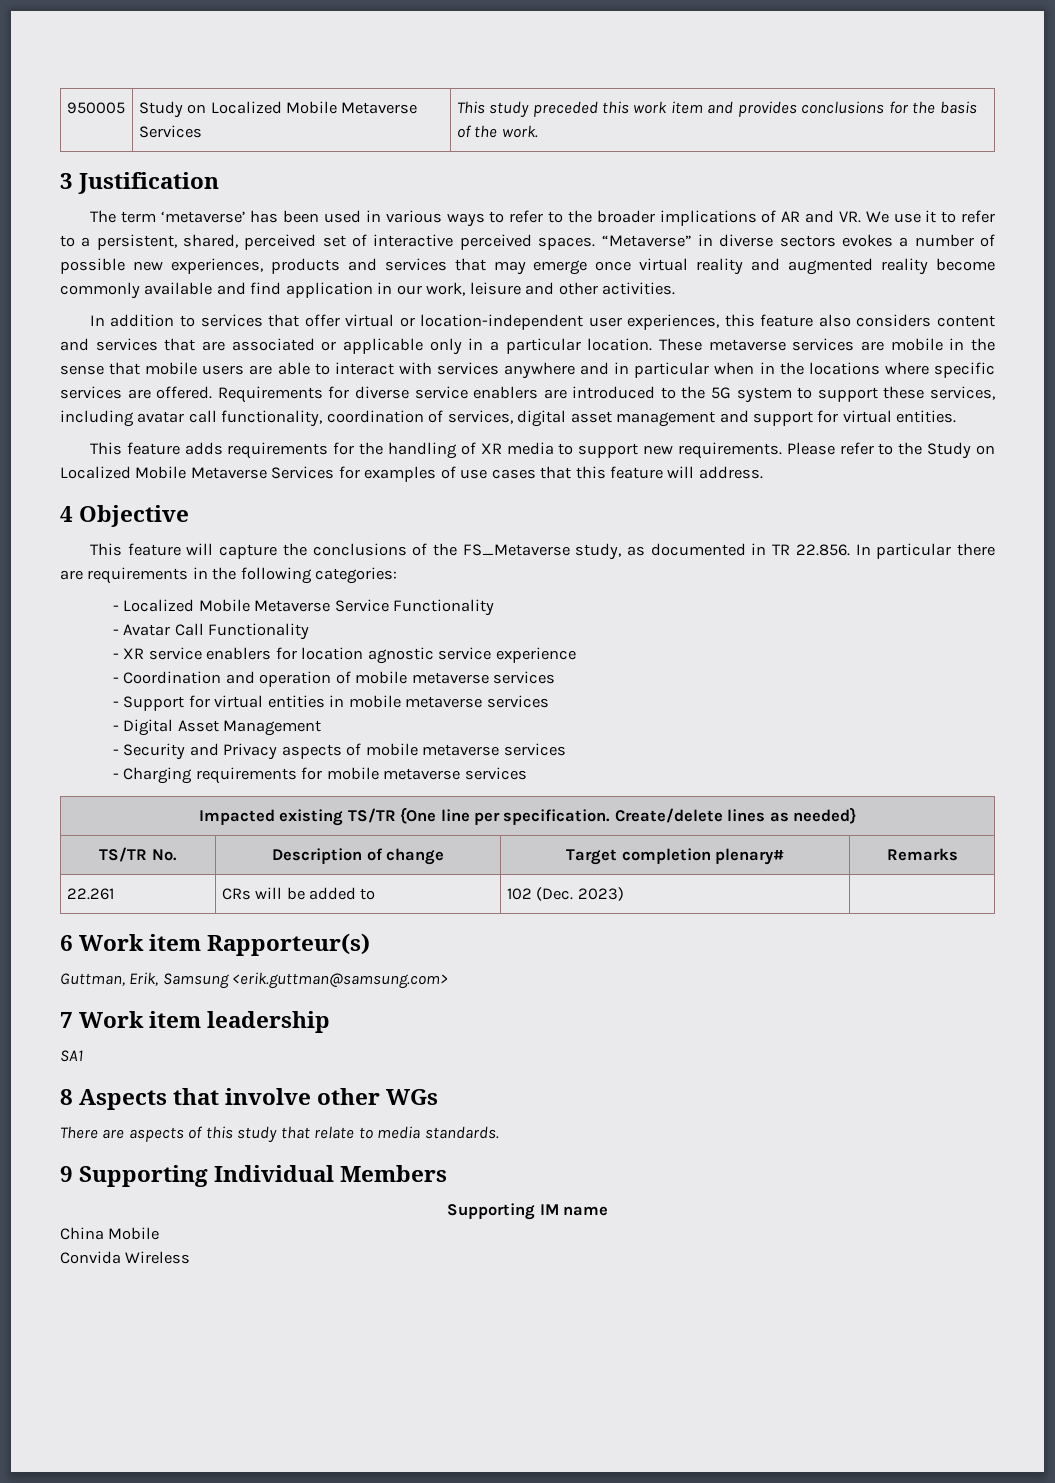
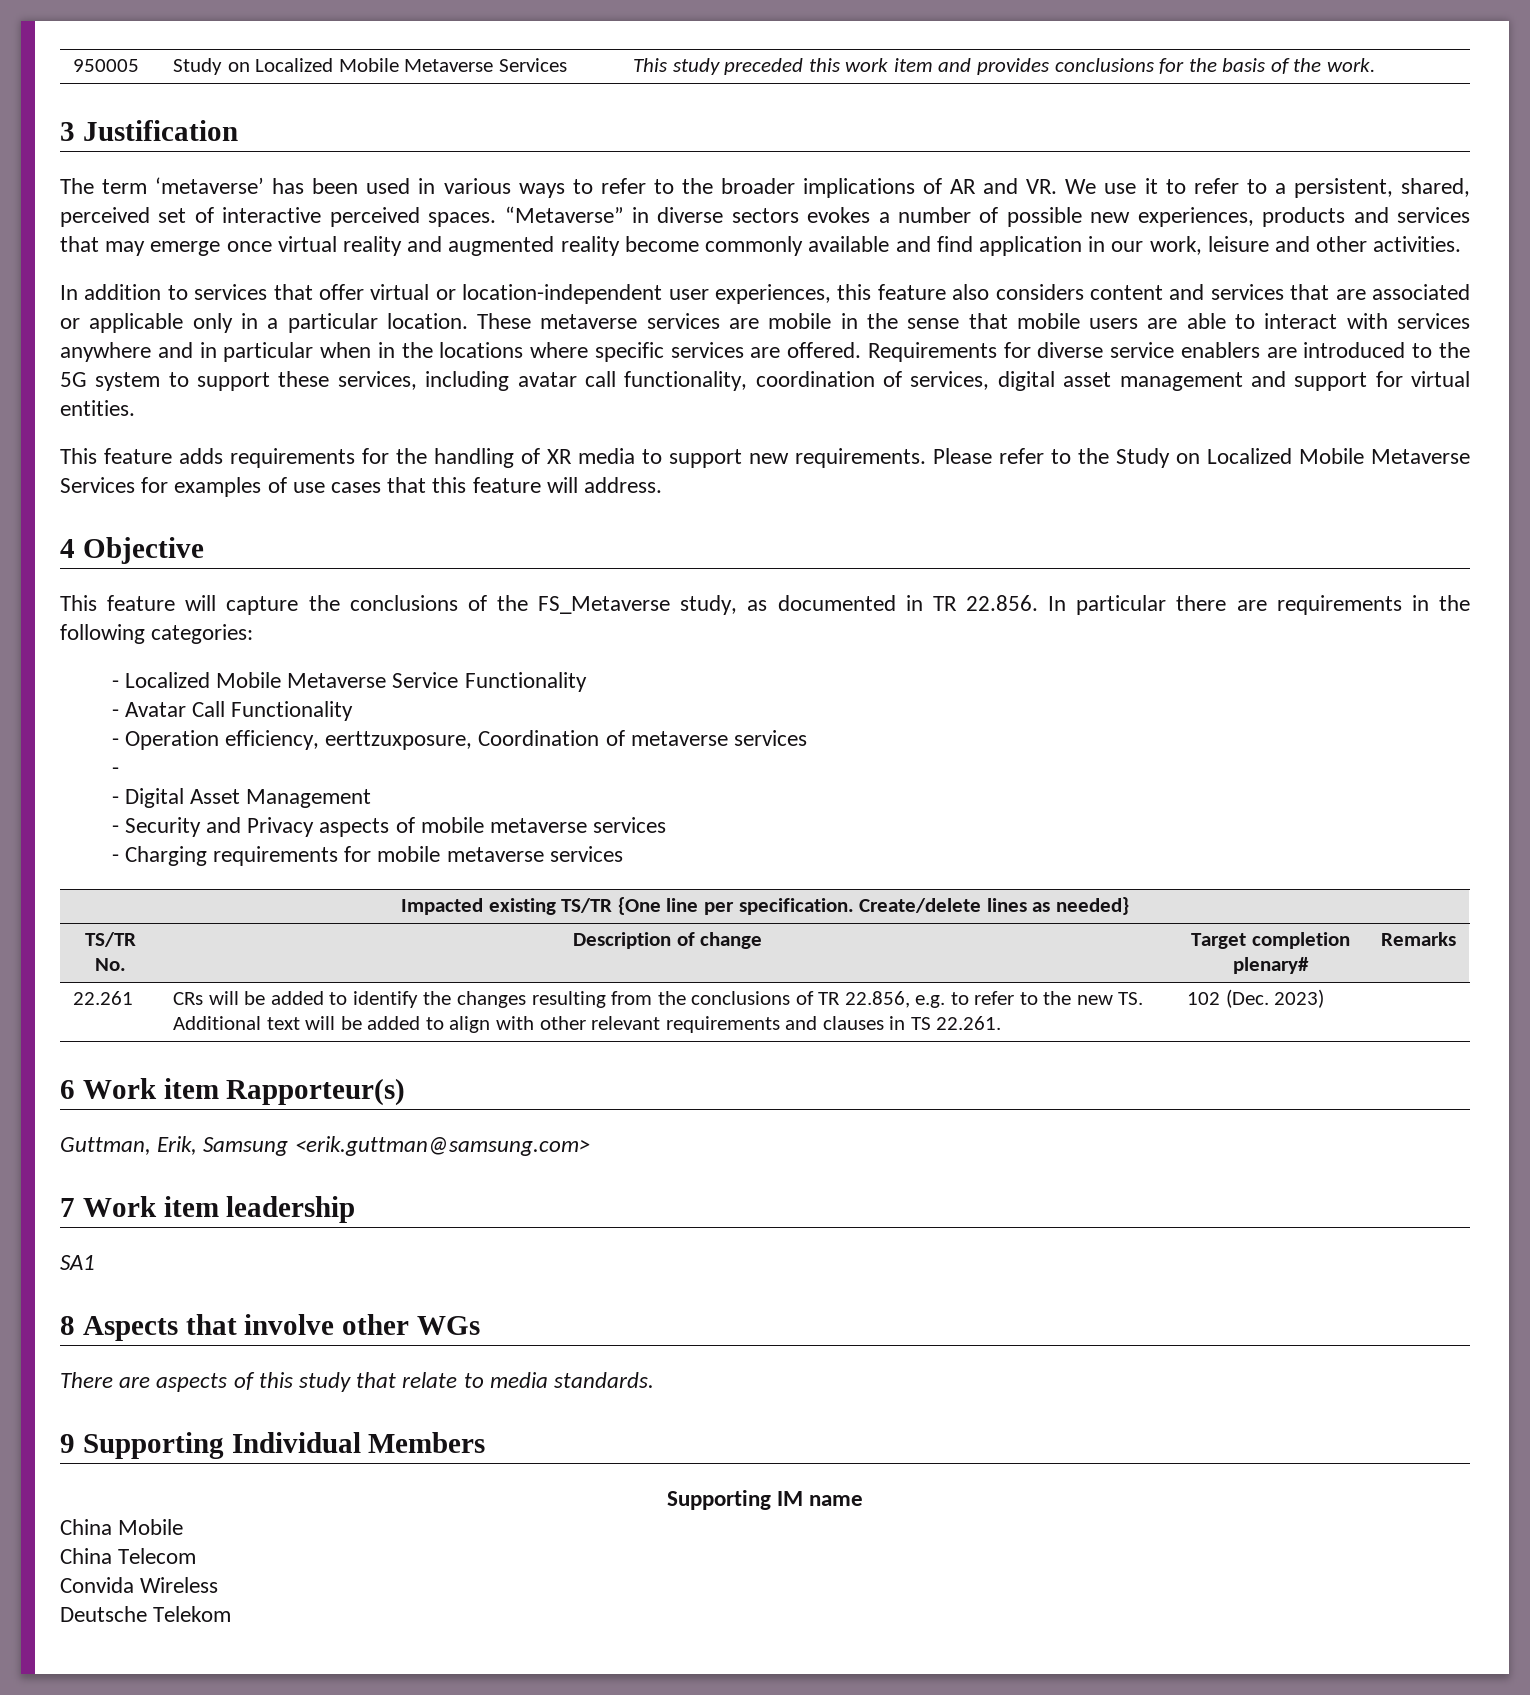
[123,647,576,664] [112,671,556,687] [112,695,549,711] XR service enablers for location agnostic service experience // - Coordination and operation of mobile metaverse services // - Support for virtual entities in mobile metaverse services -> [124,730,808,750] [111,767,119,775] Operation efficiency, eerttzuxposure, Coordination of metaverse services // -
(376, 894) none -> [352,991,1144,1008] [173,1016,1002,1033] identify the changes resulting from the conclusions of TR 22.856, e.g. to refer to the new TS. Additional text will be added to align with other relevant requirements and clauses in TS 22.261.
(160, 1233) none -> [60,1548,197,1564] // China Telecom
(191, 1257) none -> [60,1606,232,1622] // Deutsche Telekom

